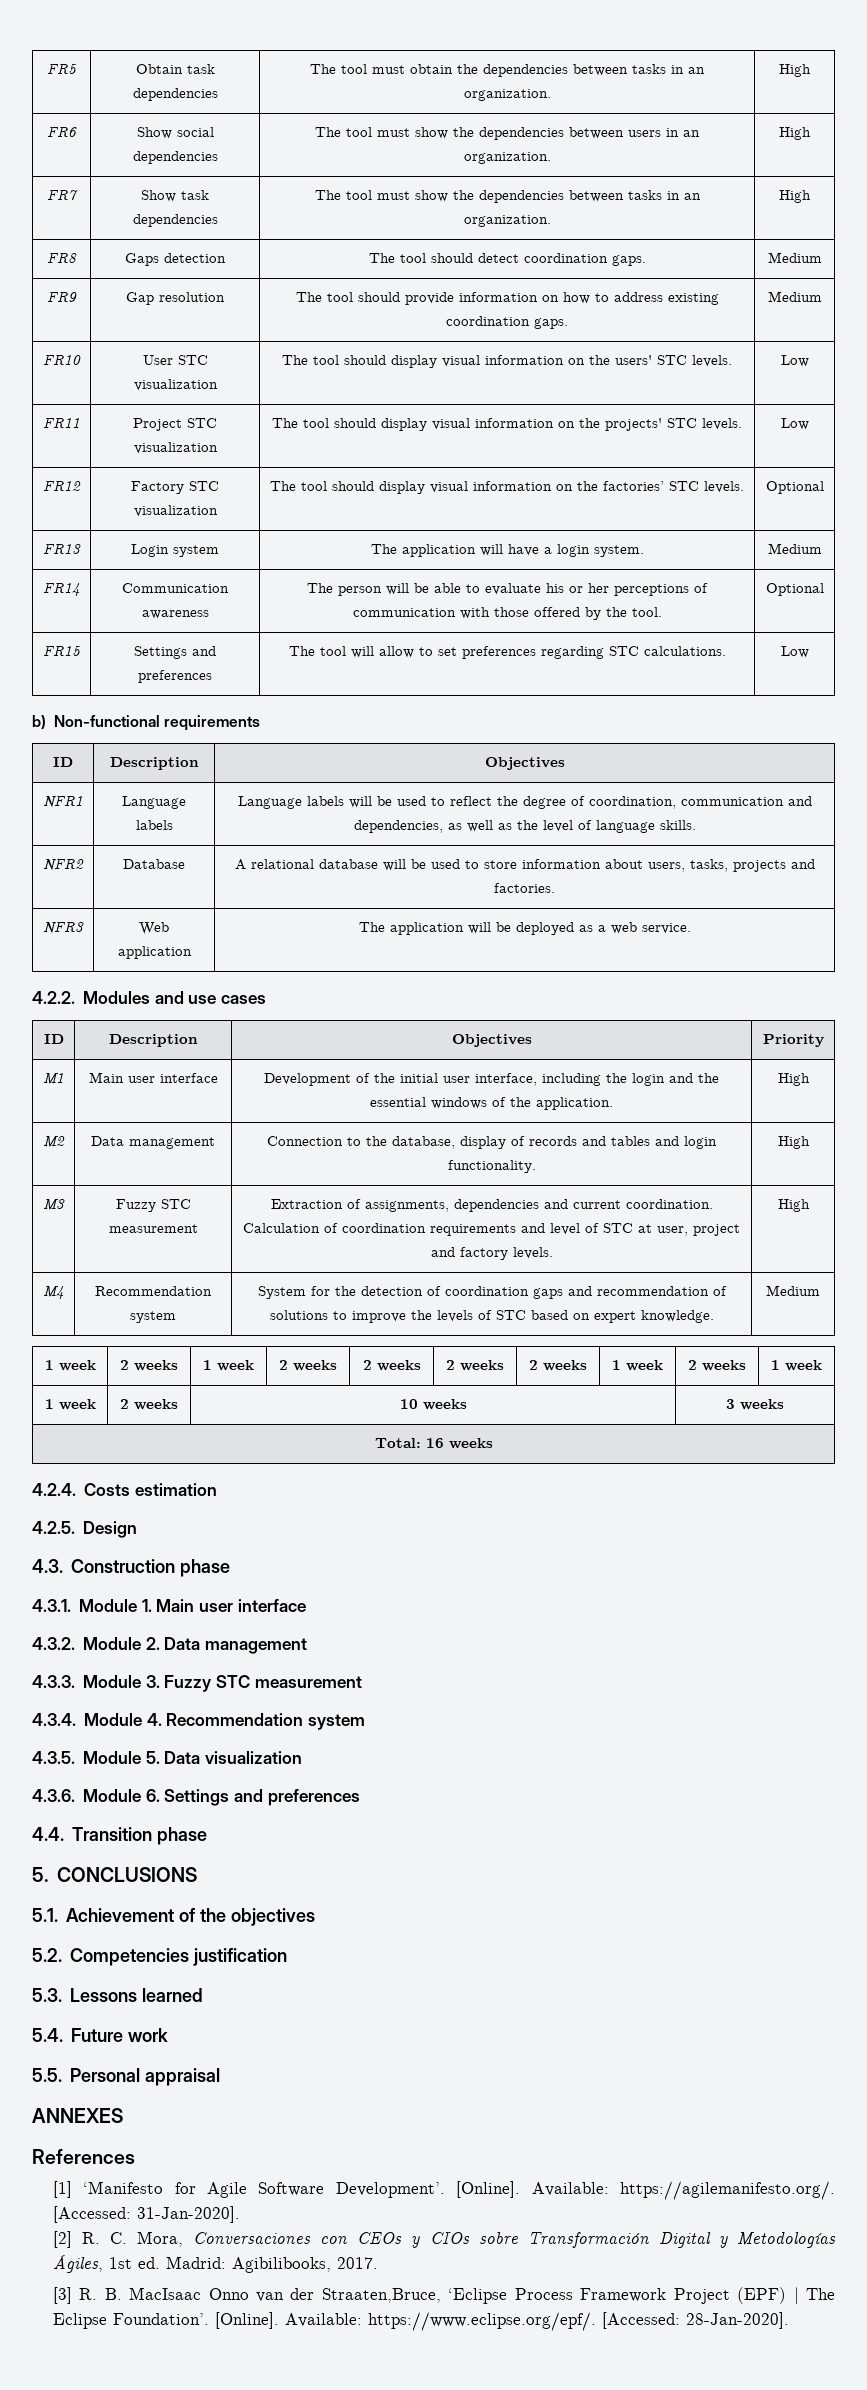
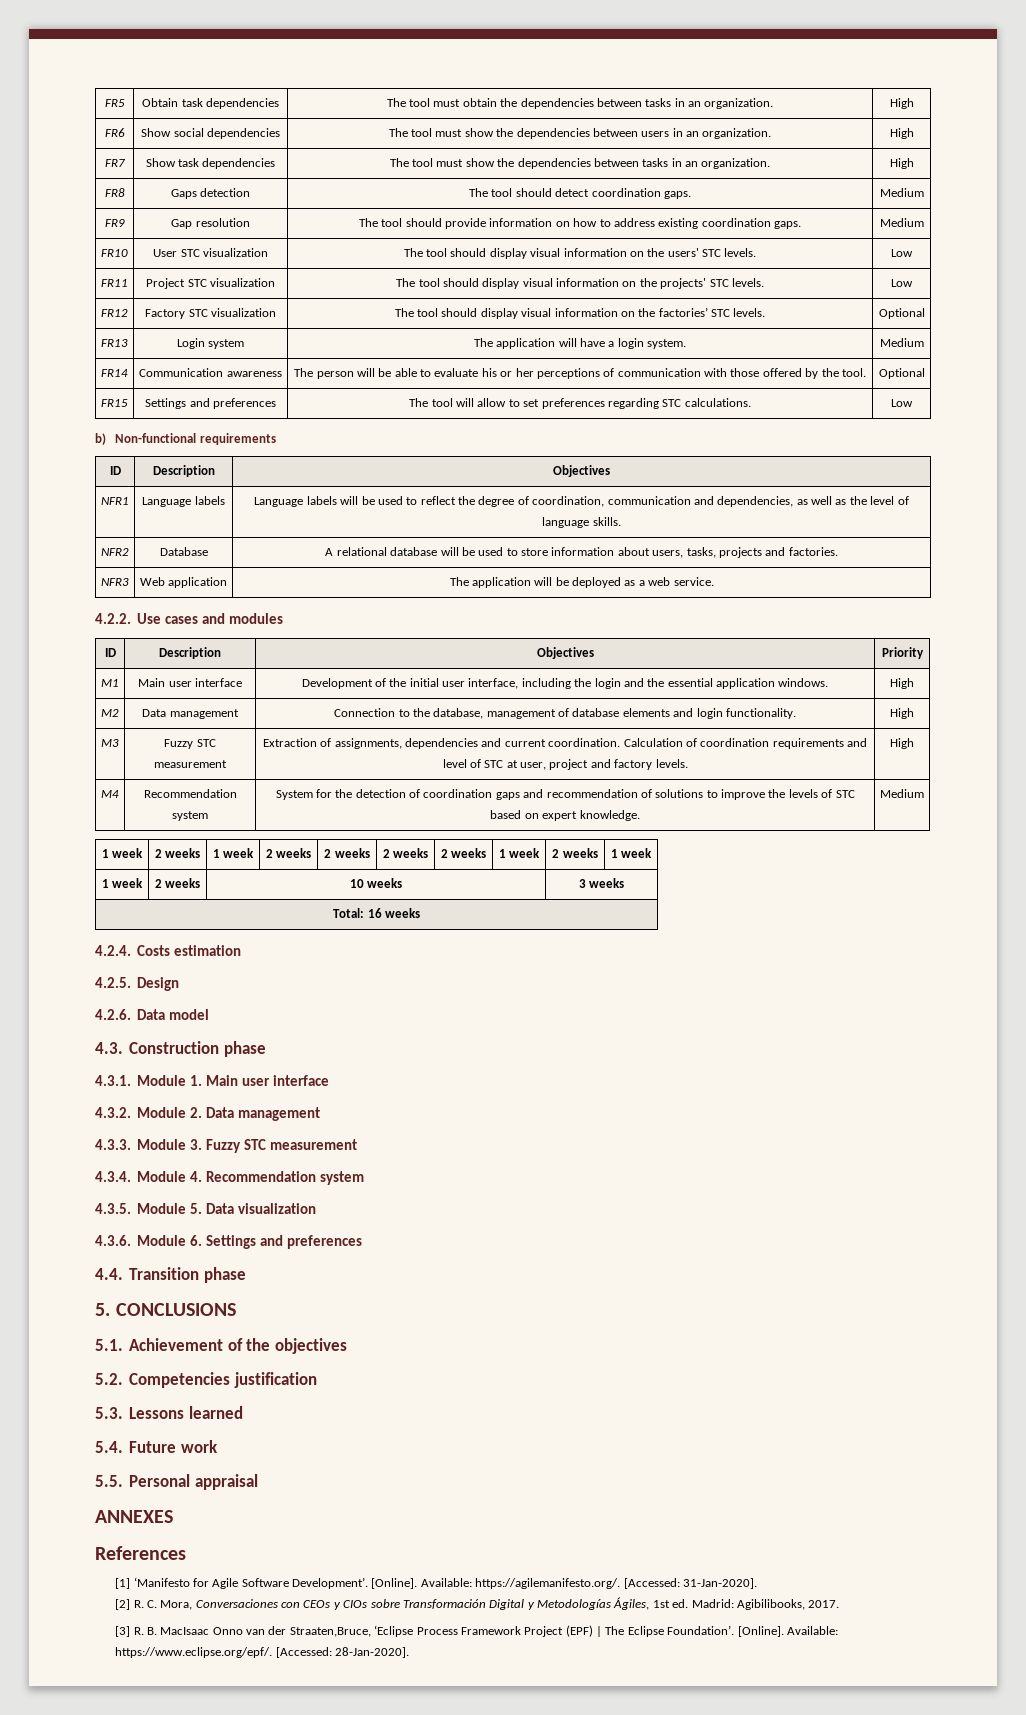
[83,991,267,1004] Modules and use cases -> [137,613,283,624] Use cases and modules
[431,1097,613,1110] windows of the application. -> [716,678,829,689] application windows.
[460,1136,650,1149] display of records and tables -> [486,708,670,719] management of database elements
(138, 1529) none -> [95,1009,210,1020] // 4.2.6. Data model

